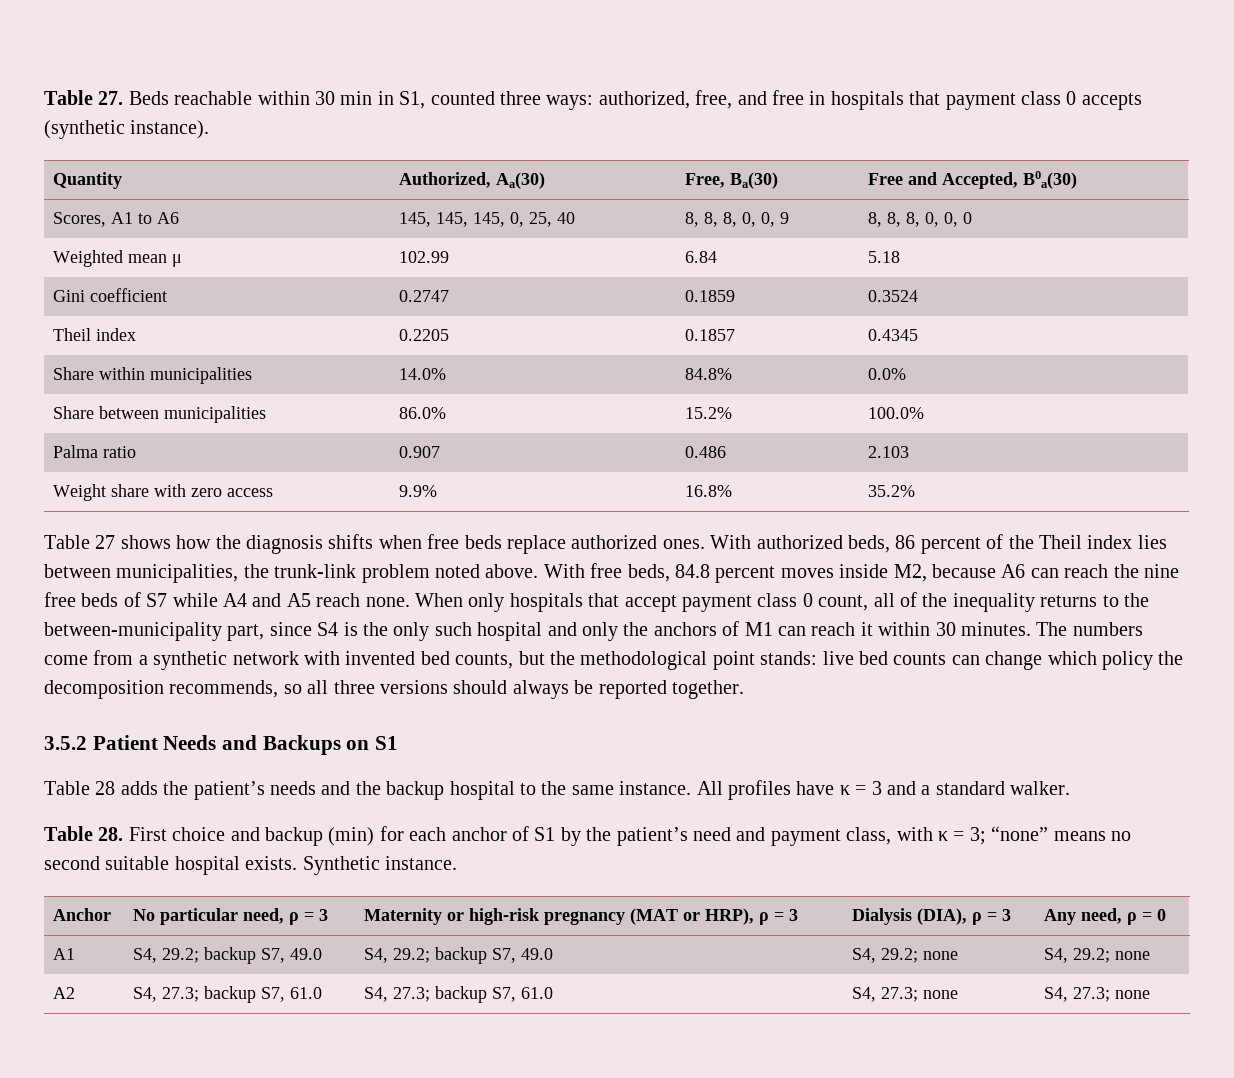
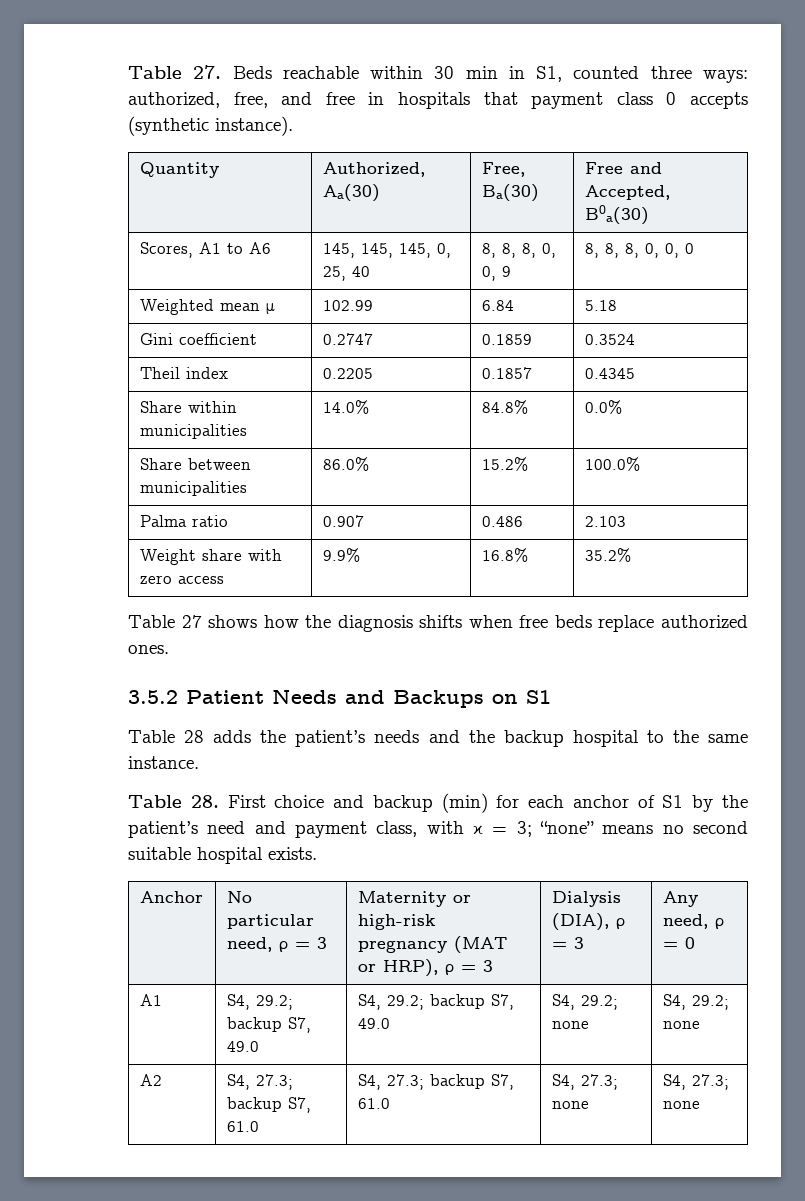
[710,534,1167,554] [44,563,1179,583] [44,592,1149,612] [44,621,1143,641] [44,650,1184,670] [44,680,744,699] With authorized beds, 86 percent of the Theil index lies between municipalities, the trunk-link problem noted above. With free beds, 84.8 percent moves inside M2, because A6 can reach the nine free beds of S7 while A4 and A5 reach none. When only hospitals that accept payment class 0 count, all of the inequality returns to the between-municipality part, since S4 is the only such hospital and only the anchors of M1 can reach it within 30 minutes. The numbers come from a synthetic network with invented bed counts, but the methodological point stands: live bed counts can change which policy the decomposition recommends, so all three versions should always be reported together. -> (169, 649) none
[696,780,1071,800] All profiles have κ = 3 and a standard walker. -> (199, 762) none
[302,856,457,875] Synthetic instance. -> (317, 853) none

